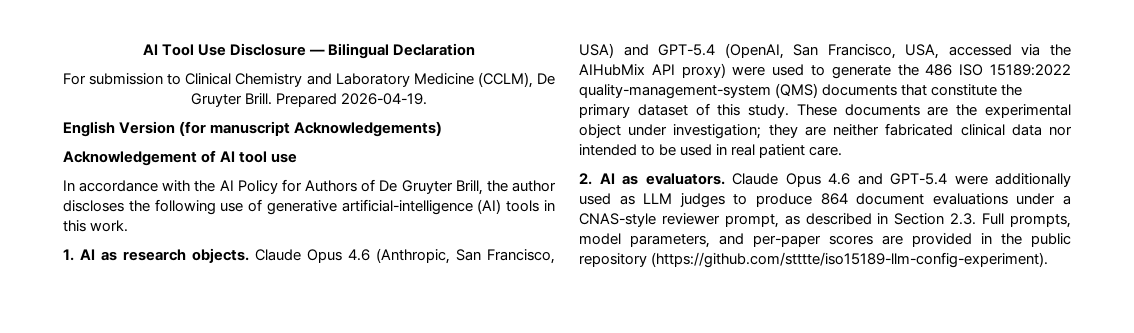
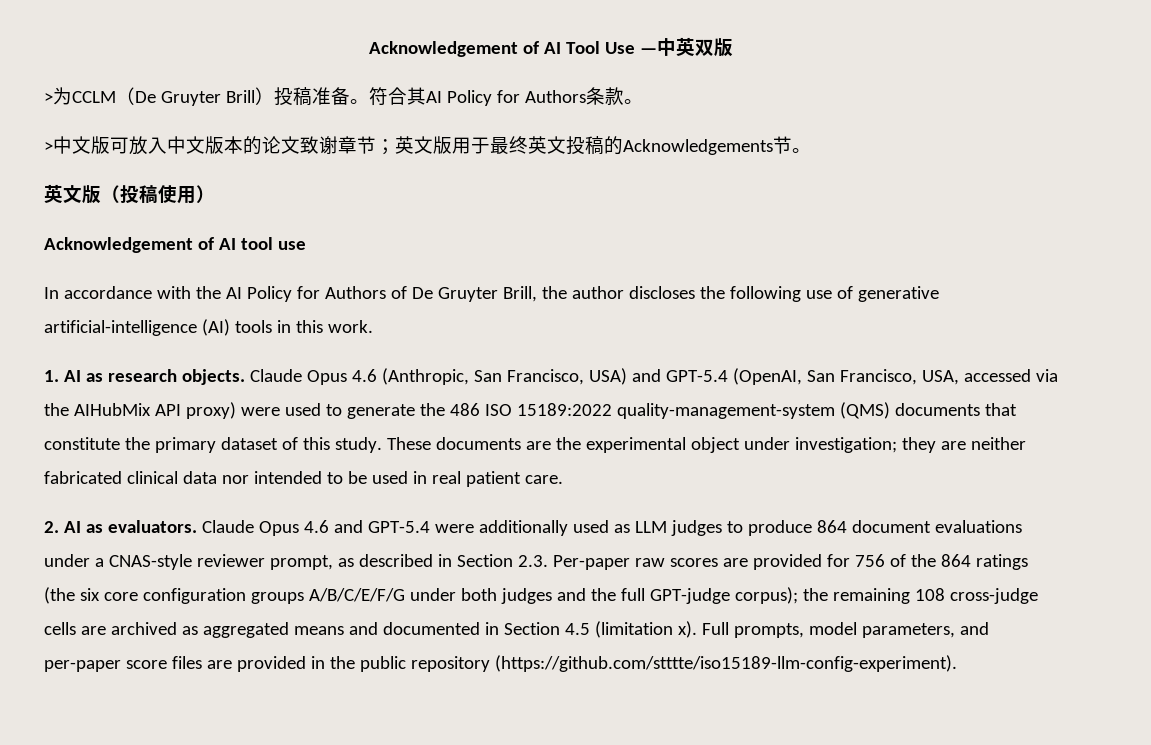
(142, 49) none -> [369,41,540,57] Acknowledgement of
[230,43,476,59] [63,72,555,88] [190,93,428,107] [63,121,443,137] Disclosure — Bilingual Declaration // For submission to Clinical Chemistry and Laboratory Medicine (CCLM), De Gruyter Brill. Prepared 2026-04-19. // English Version (for manuscript Acknowledgements) -> [639,37,733,57] [44,87,643,106] [44,136,811,155] [44,184,215,204] —中英双版 // >为CCLM（De Gruyter Brill）投稿准备。符合其AI Policy for Authors条款。 // >中文版可放入中文版本的论文致谢章节；英文版用于最终英文投稿的Acknowledgements节。 // 英文版（投稿使用）
(977, 219) none -> [552,554,1028,570] [44,587,1038,604] [44,621,697,638] Per-paper raw scores are provided for 756 of the 864 ratings (the six core configuration groups A/B/C/E/F/G under both judges and the full GPT-judge corpus); the remaining 108 cross-judge cells are archived as aggregated means and documented in Section 4.5 (limitation x).
[829,235,873,245] scores -> [125,656,202,669] score files

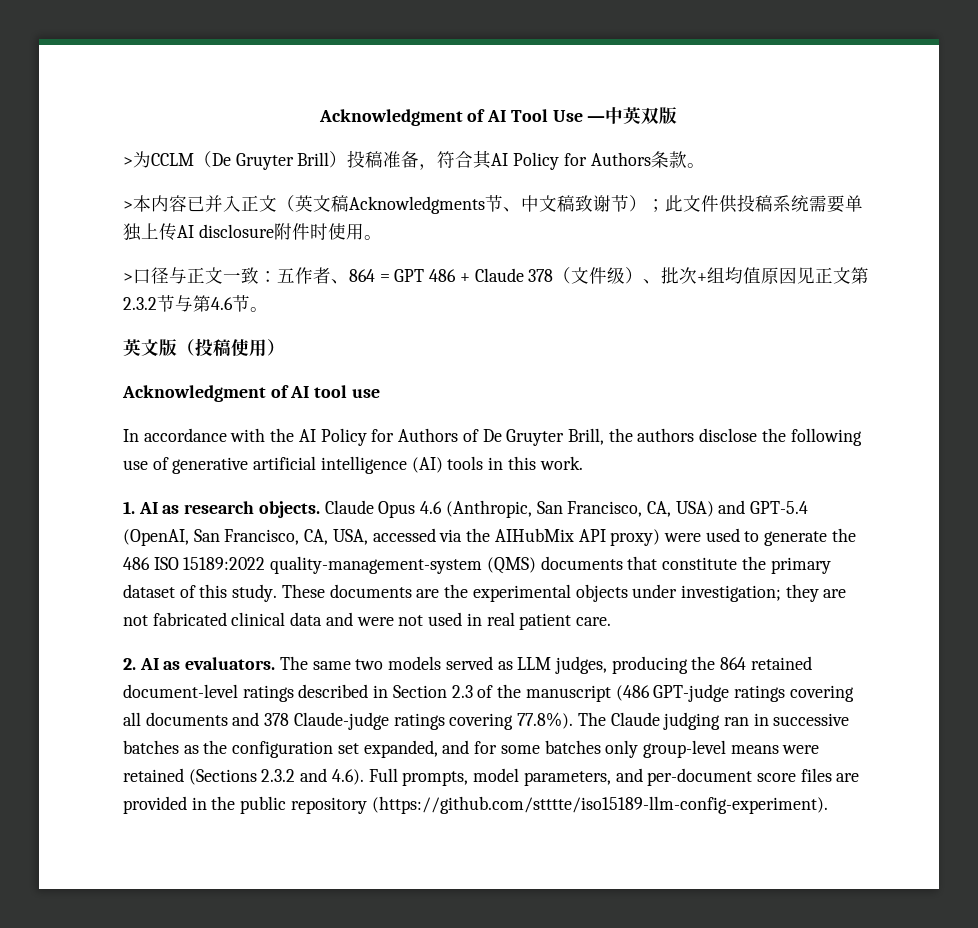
[369,41,519,57] Acknowledgement -> [318,109,463,126] Acknowledgment
[349,99,369,104] 。 -> [419,164,438,170] ，
[53,136,773,155] 中文版可放入中文版本的论文致谢章节；英文版用于最终英文投稿的Acknowledgements -> [133,194,863,214] [123,223,382,241] [123,267,870,284] [123,295,233,312] 本内容已并入正文（英文稿Acknowledgments节、中文稿致谢节）；此文件供投稿系统需要单独上传AI disclosure附件时使用。 // >口径与正文一致：五作者、864 = GPT 486 + Claude 378（文件级）、批次+组均值原因见正文第2.3.2节与第4.6
[44,237,193,253] Acknowledgement -> [122,385,266,402] Acknowledgment
[571,286,695,299] author discloses -> [637,428,758,442] authors disclose
[44,320,197,336] artificial-intelligence -> [253,456,407,474] artificial intelligence
(584, 377) none -> [646,501,671,517] CA,
(917, 377) none -> [304,529,329,545] CA,
[690,437,740,453] object -> [575,584,628,602] objects
[970,437,1026,450] neither -> [123,615,148,626] not
[221,471,367,484] nor intended to be -> [325,612,424,626] and were not
[201,520,1022,536] [44,554,1028,570] [44,587,1038,604] [44,621,697,638] Claude Opus 4.6 and GPT-5.4 were additionally used as LLM judges to produce 864 document evaluations under a CNAS-style reviewer prompt, as described in Section 2.3. Per-paper raw scores are provided for 756 of the 864 ratings (the six core configuration groups A/B/C/E/F/G under both judges and the full GPT-judge corpus); the remaining 108 cross-judge cells are archived as aggregated means and documented in Section 4.5 (limitation x). -> [279,656,812,674] [123,684,854,702] [123,712,850,730] [123,740,820,758] [123,768,364,785] The same two models served as LLM judges, producing the 864 retained document-level ratings described in Section 2.3 of the manuscript (486 GPT-judge ratings covering all documents and 378 Claude-judge ratings covering 77.8%). The Claude judging ran in successive batches as the configuration set expanded, and for some batches only group-level means were retained (Sections 2.3.2 and 4.6).
[44,660,121,672] per-paper -> [647,768,753,786] per-document

